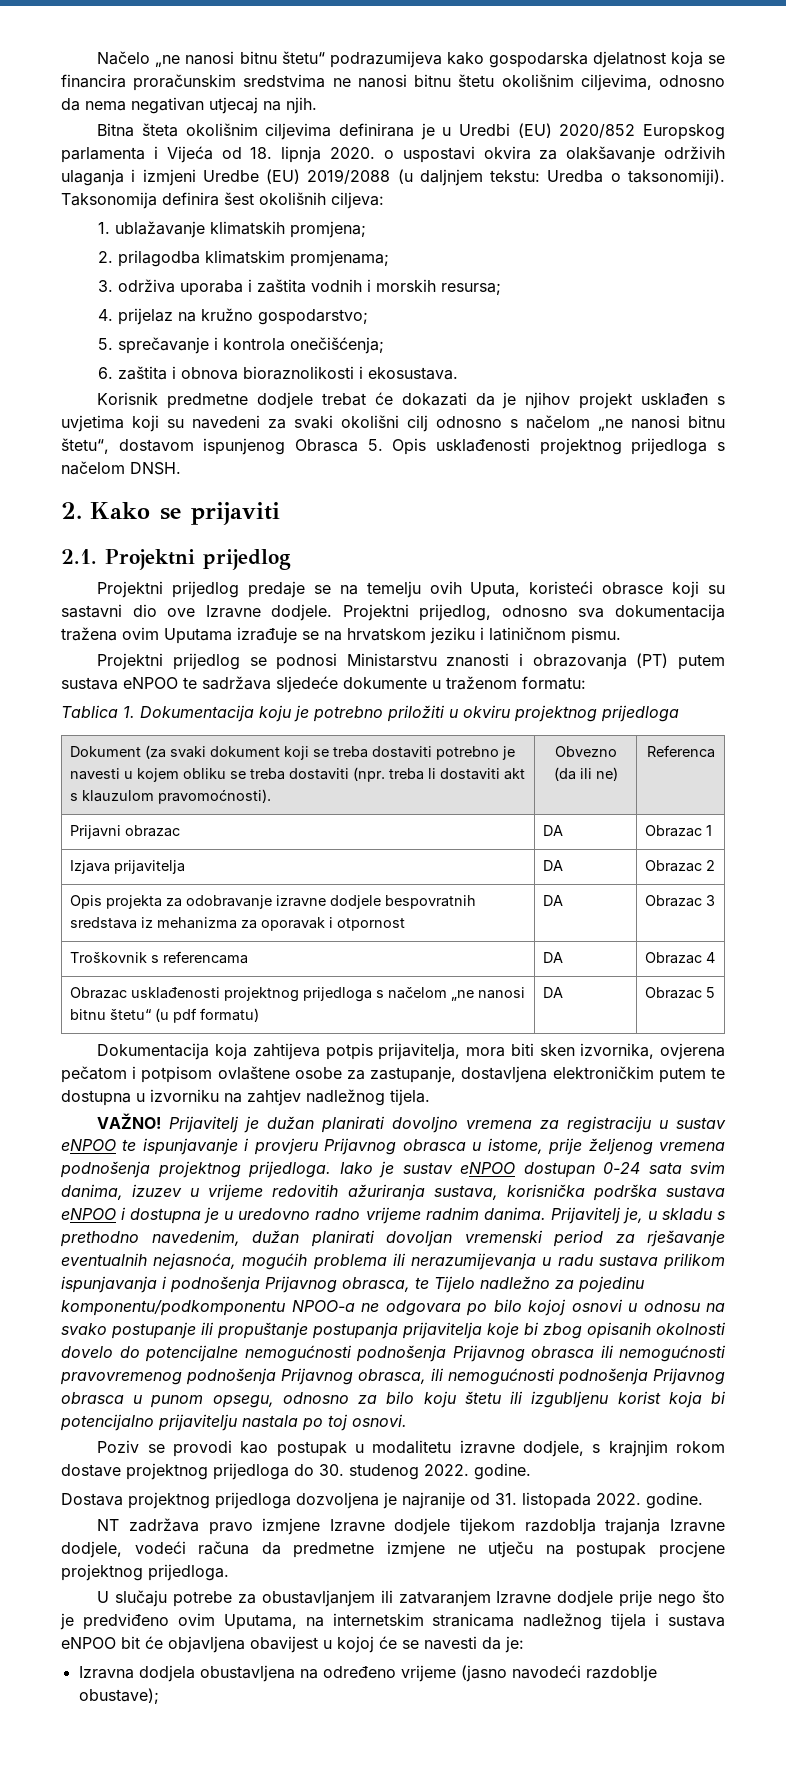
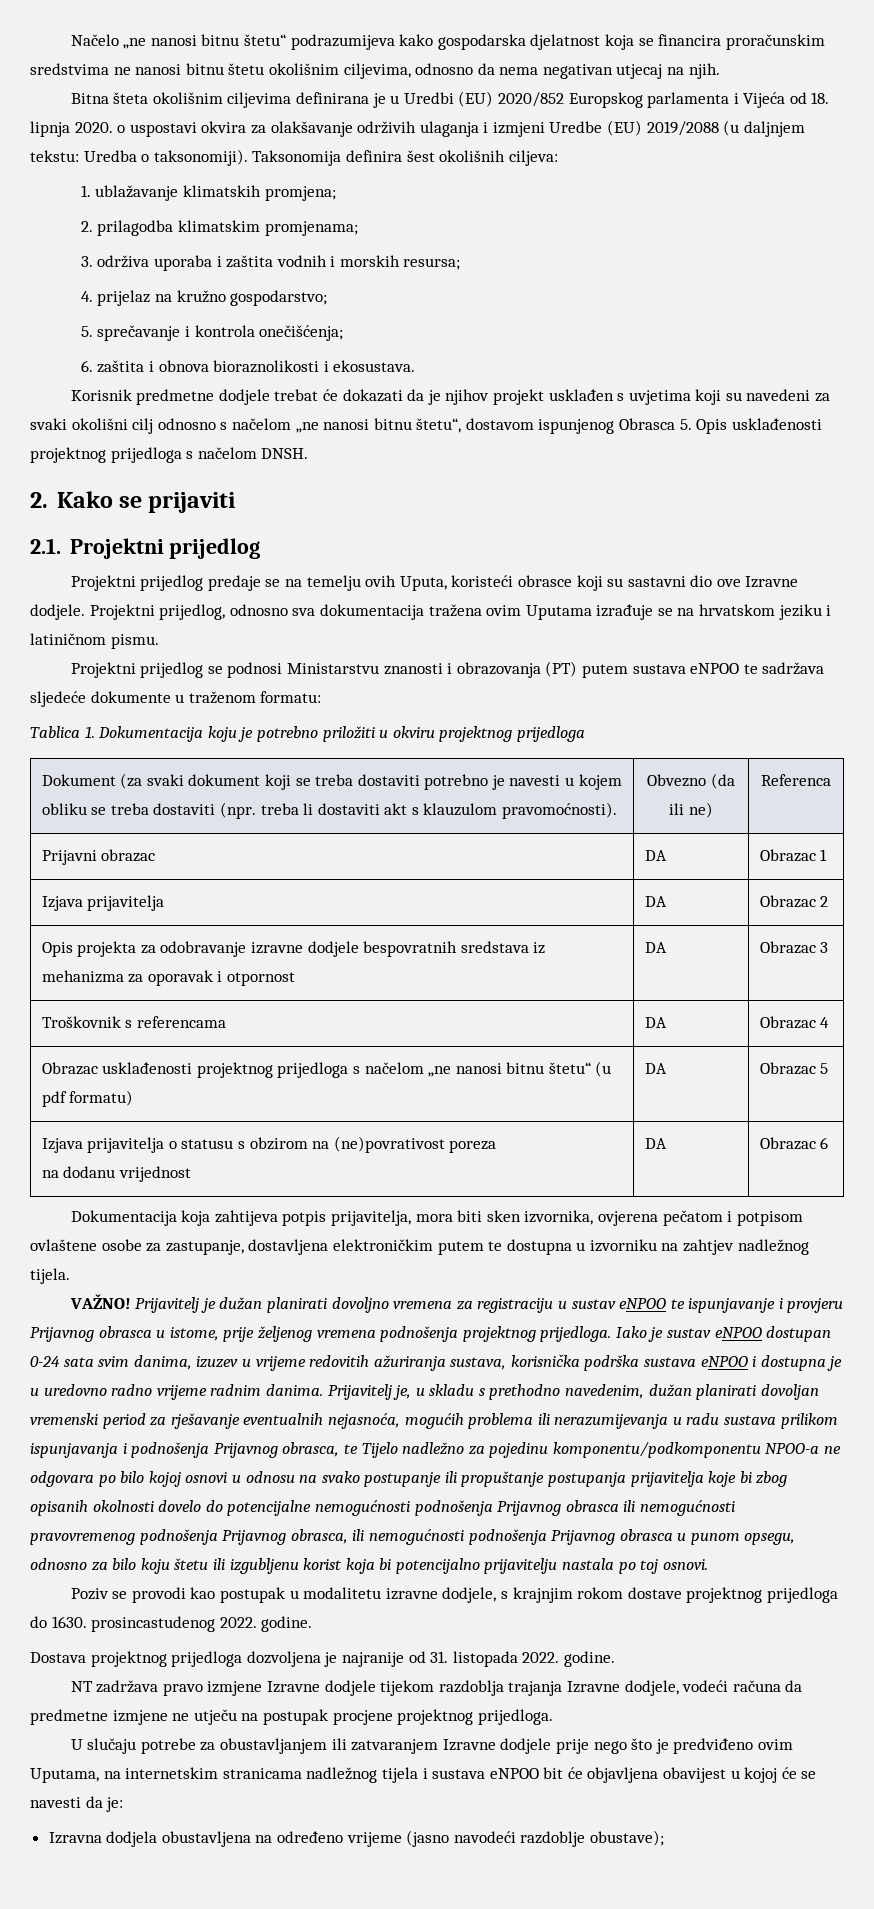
(715, 992) none -> [41,1136,497,1153] [41,1166,191,1182] [644,1138,667,1149] [759,1137,829,1150] // Izjava prijavitelja o statusu s obzirom na (ne)povrativost poreza // na dodanu vrijednost | DA | Obrazac 6
[319,1464,419,1480] 30. studenog -> [51,1616,216,1632] 1630. prosincastudenog

